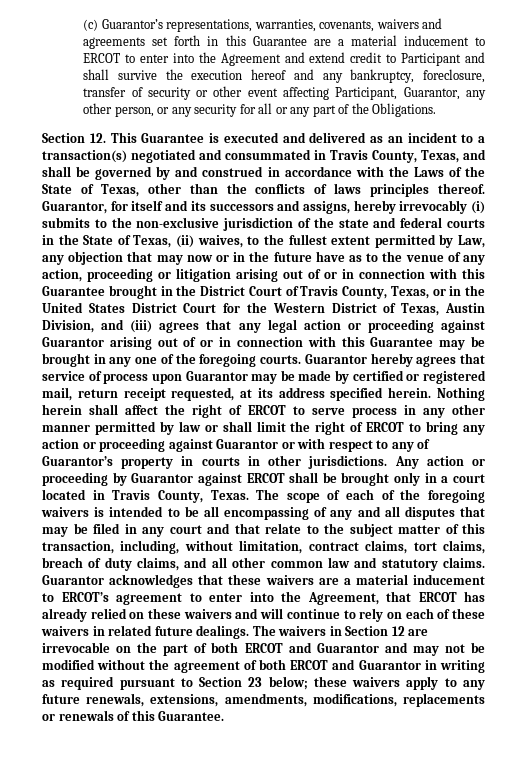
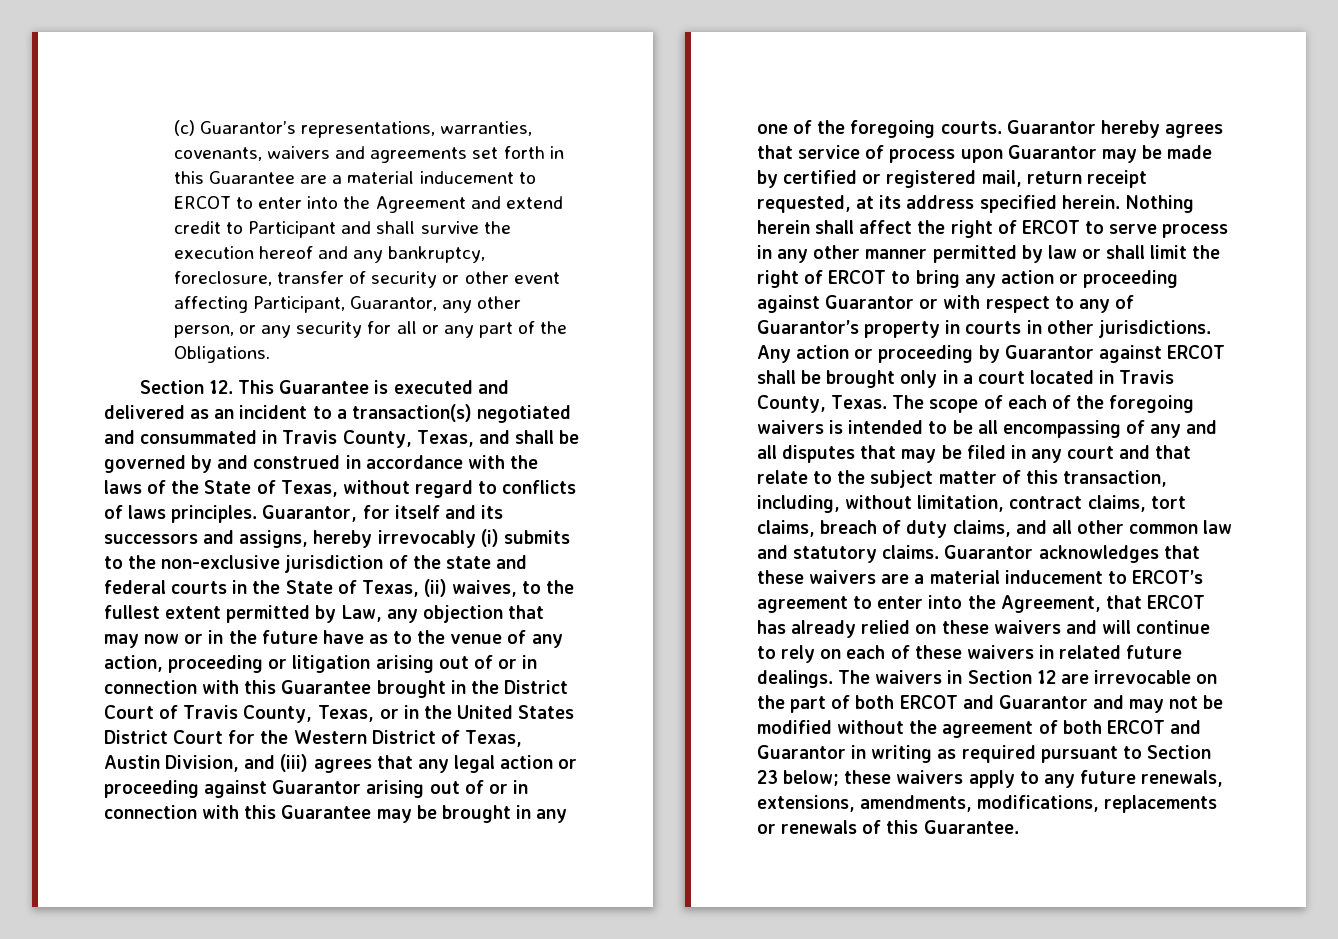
[413,167,444,177] Laws -> [104,480,142,494] laws
[147,183,247,194] other than the -> [342,480,498,498] without regard to
[370,183,485,197] principles thereof. -> [171,505,258,523] principles.

